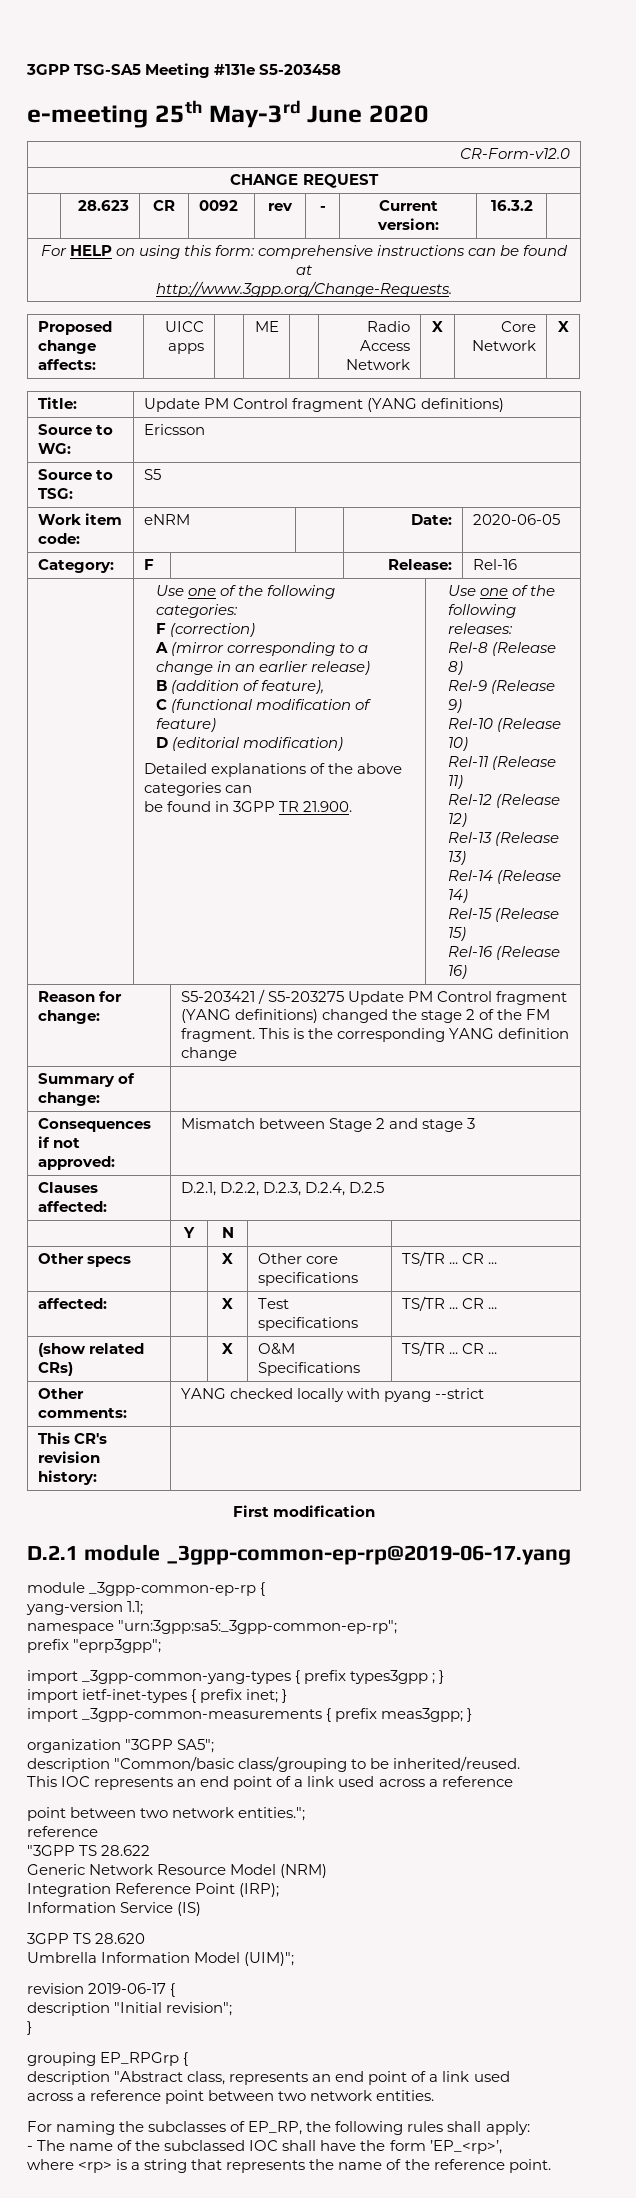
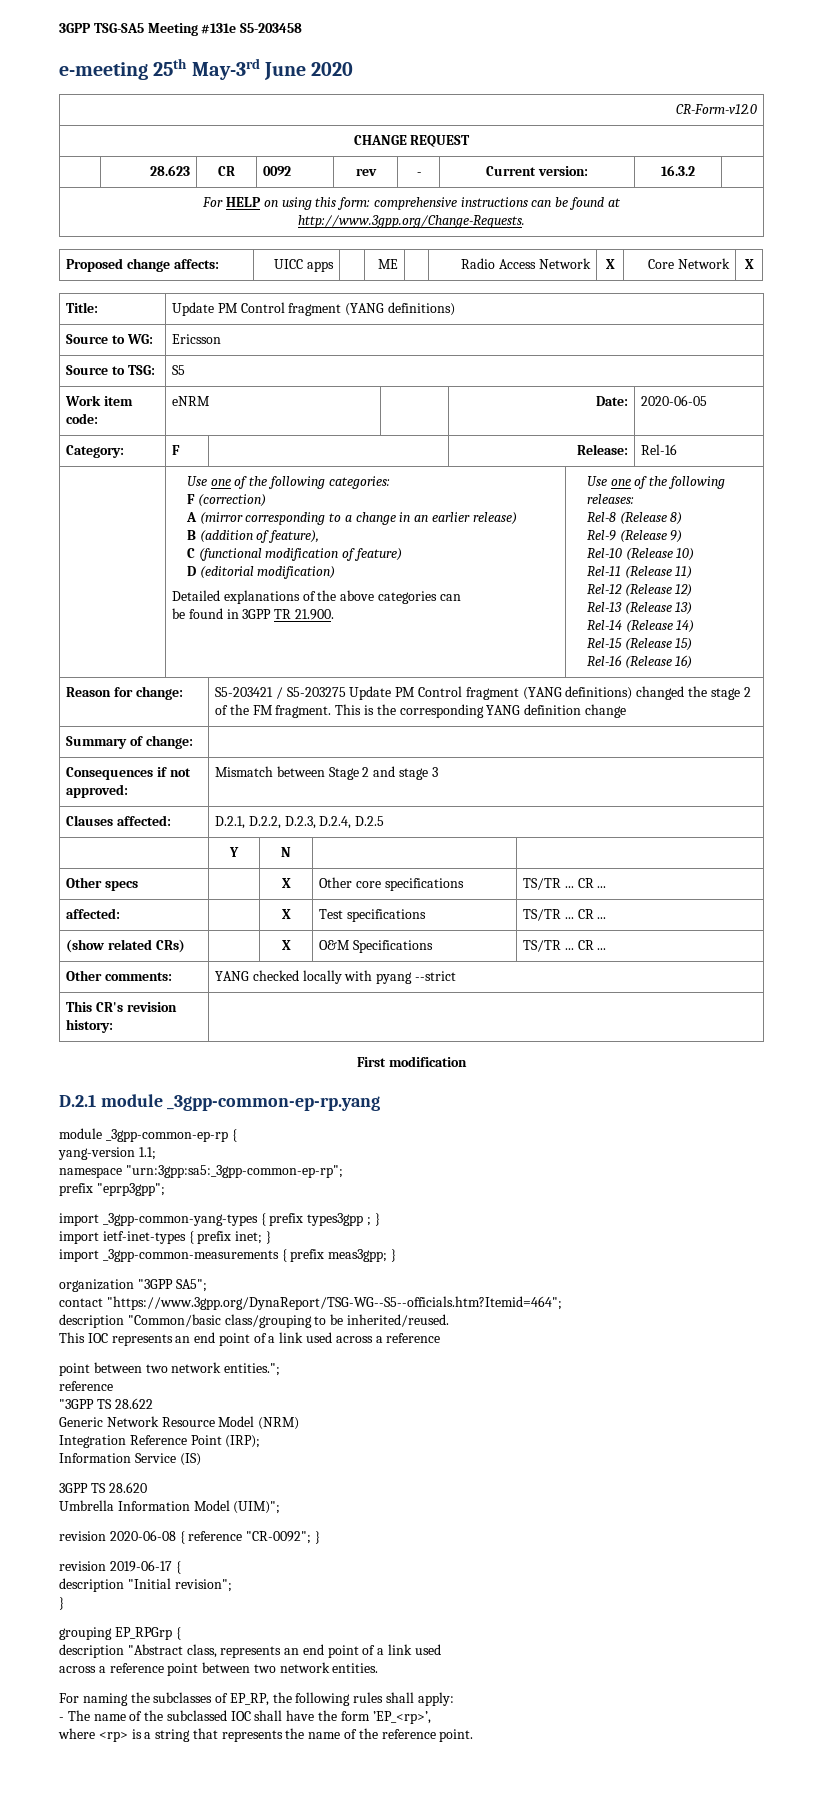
[165,1545,571,1565] _3gpp-common-ep-rp@2019-06-17.yang -> [167,1095,381,1111] _3gpp-common-ep-rp.yang
(215, 1746) none -> [59,1296,562,1310] // contact "https://www.3gpp.org/DynaReport/TSG-WG--S5--officials.htm?Itemid=464";
(295, 1959) none -> [59,1530,320,1544] // revision 2020-06-08 { reference "CR-0092"; }

